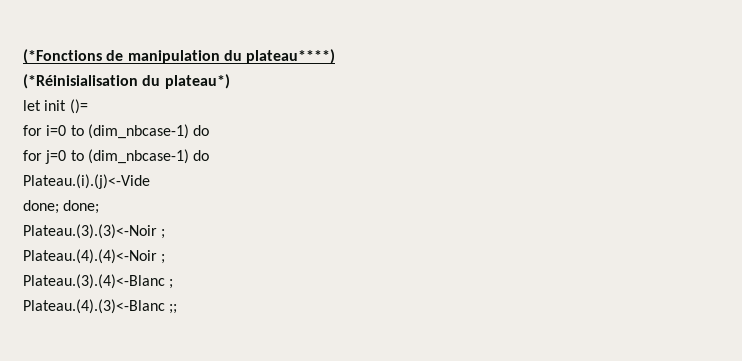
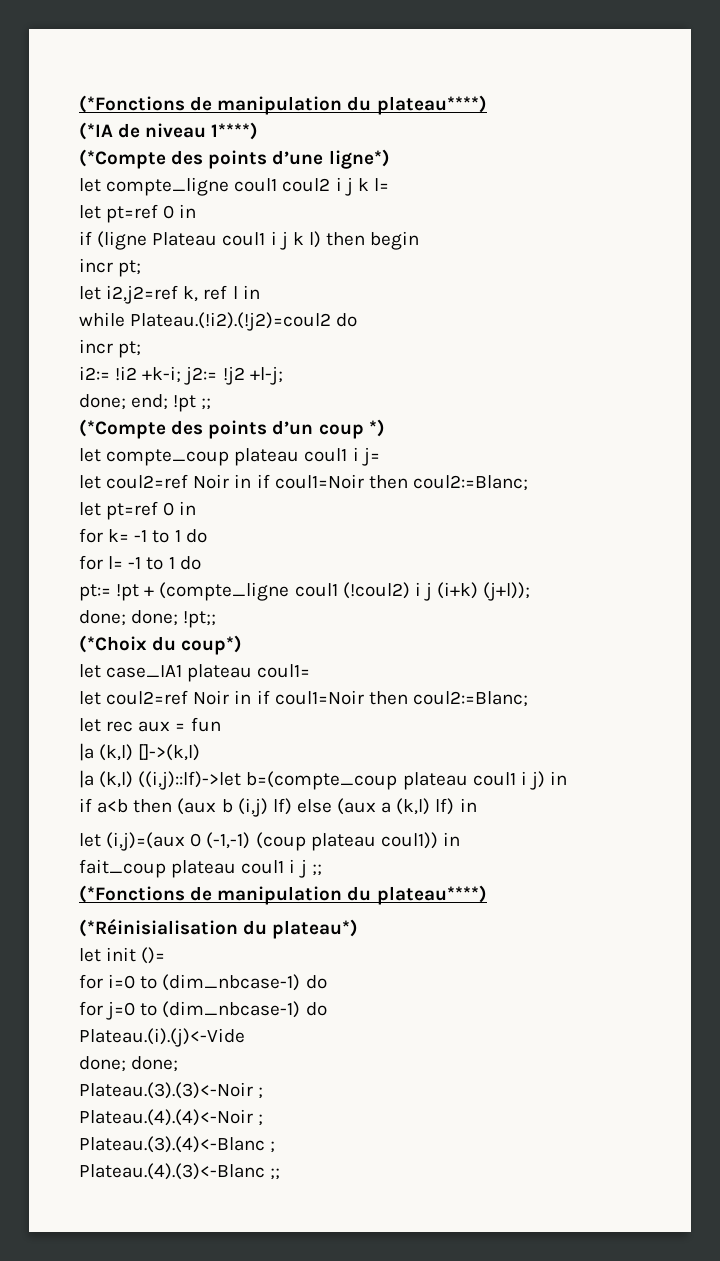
[23,49,336,64] (*Fonctions de manipulation du plateau****) -> [79,95,487,115] [79,122,259,140] [79,149,390,169] [79,177,389,196] [79,204,197,223] [79,231,420,250] [79,258,142,277] [79,285,260,304] [79,312,358,331] [79,339,142,358] [79,366,283,385] [79,394,212,412] [79,419,385,439] [79,447,380,466] [79,474,528,491] [79,501,197,520] [79,528,207,543] [79,555,201,570] [79,582,531,601] [79,610,217,628] [79,635,243,655] [79,664,311,682] [79,690,528,707] [79,717,221,732] [79,743,201,761] [79,770,568,790] [79,798,477,817] [79,832,460,851] [79,859,322,878] [79,885,487,905] (*Fonctions de manipulation du plateau****) // (*IA de niveau 1****) // (*Compte des points d’une ligne*) // let compte_ligne coul1 coul2 i j k l= // let pt=ref 0 in // if (ligne Plateau coul1 i j k l) then begin // incr pt; // let i2,j2=ref k, ref l in // while Plateau.(!i2).(!j2)=coul2 do // incr pt; // i2:= !i2 +k-i; j2:= !j2 +l-j; // done; end; !pt ;; // (*Compte des points d’un coup *) // let compte_coup plateau coul1 i j= // let coul2=ref Noir in if coul1=Noir then coul2:=Blanc; // let pt=ref 0 in // for k= -1 to 1 do // for l= -1 to 1 do // pt:= !pt + (compte_ligne coul1 (!coul2) i j (i+k) (j+l)); // done; done; !pt;; // (*Choix du coup*) // let case_IA1 plateau coul1= // let coul2=ref Noir in if coul1=Noir then coul2:=Blanc; // let rec aux = fun // |a (k,l) []->(k,l) // |a (k,l) ((i,j)::lf)->let b=(compte_coup plateau coul1 i j) in // if a<b then (aux b (i,j) lf) else (aux a (k,l) lf) in // let (i,j)=(aux 0 (-1,-1) (coup plateau coul1)) in // fait_coup plateau coul1 i j ;; // (*Fonctions de manipulation du plateau****)

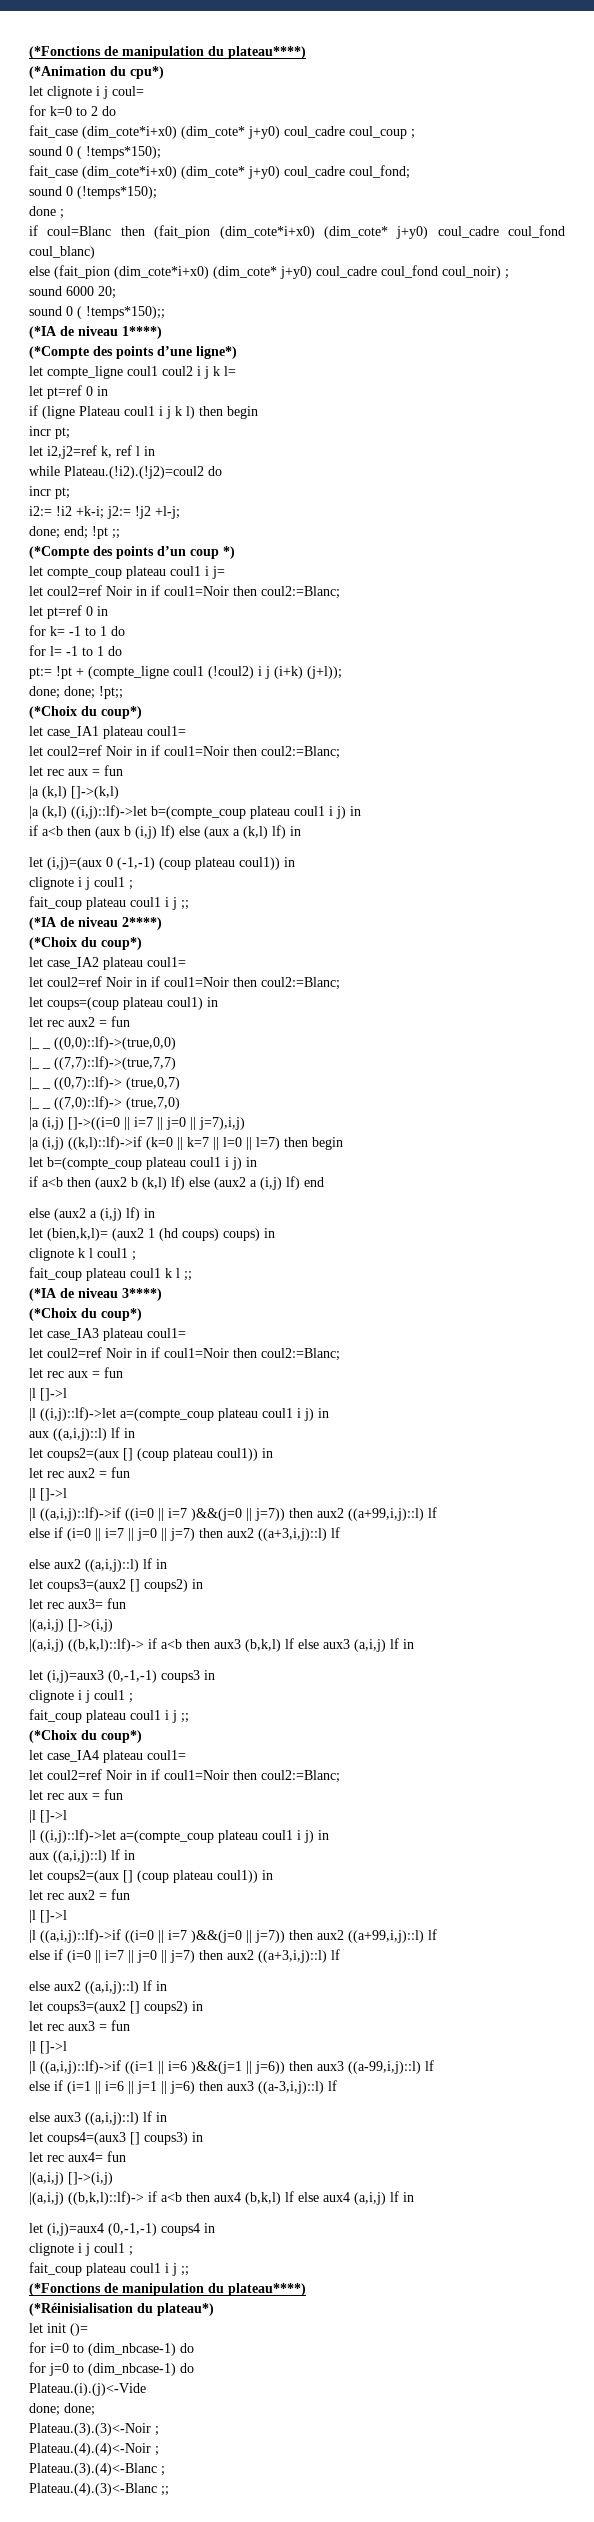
[79,95,487,115] (*Fonctions de manipulation du plateau****) -> [29,46,306,59] [29,66,164,79] [29,86,144,99] [29,105,116,116] [29,125,415,139] [29,146,161,159] [29,165,410,179] [29,186,157,199] [29,206,64,219] [29,225,565,239] [29,246,95,259] [29,265,509,279] [29,286,116,299] [29,306,165,319] (*Fonctions de manipulation du plateau****) // (*Animation du cpu*) // let clignote i j coul= // for k=0 to 2 do // fait_case (dim_cote*i+x0) (dim_cote* j+y0) coul_cadre coul_coup ; // sound 0 ( !temps*150); // fait_case (dim_cote*i+x0) (dim_cote* j+y0) coul_cadre coul_fond; // sound 0 (!temps*150); // done ; // if coul=Blanc then (fait_pion (dim_cote*i+x0) (dim_cote* j+y0) coul_cadre coul_fond coul_blanc) // else (fait_pion (dim_cote*i+x0) (dim_cote* j+y0) coul_cadre coul_fond coul_noir) ; // sound 6000 20; // sound 0 ( !temps*150);;
(460, 839) none -> [29,877,133,890] [29,896,189,910] [29,917,162,930] [29,937,142,950] [29,957,186,970] [29,976,340,990] [29,997,218,1010] [29,1016,130,1027] [29,1036,176,1050] [29,1056,176,1070] [29,1076,180,1090] [29,1096,180,1110] [29,1117,245,1130] [29,1136,343,1150] [29,1157,257,1170] [29,1176,324,1190] [29,1207,155,1221] [29,1228,275,1241] [29,1248,136,1261] [29,1267,192,1281] [29,1288,162,1301] [29,1308,142,1321] [29,1328,186,1341] [29,1347,340,1361] [29,1367,123,1378] [29,1388,67,1401] [29,1407,329,1421] [29,1427,135,1441] [29,1448,273,1461] [29,1467,130,1478] [29,1488,67,1501] [29,1507,437,1521] [29,1527,340,1541] [29,1558,167,1572] [29,1579,203,1592] [29,1598,126,1609] [29,1619,113,1632] [29,1638,414,1652] [29,1670,215,1683] [29,1690,133,1703] [29,1709,189,1723] [29,1730,142,1743] [29,1750,186,1763] [29,1769,340,1783] [29,1789,123,1800] [29,1810,67,1823] [29,1829,329,1843] [29,1849,135,1863] [29,1870,273,1883] [29,1889,130,1900] [29,1910,67,1923] [29,1929,437,1943] [29,1949,340,1963] [29,1980,167,1994] [29,2001,203,2014] [29,2020,130,2031] [29,2041,67,2054] [29,2060,434,2074] [29,2080,337,2094] [29,2111,167,2125] [29,2132,203,2145] [29,2151,126,2162] [29,2172,113,2185] [29,2191,414,2205] [29,2223,215,2236] [29,2243,133,2256] // clignote i j coul1 ; // fait_coup plateau coul1 i j ;; // (*IA de niveau 2****) // (*Choix du coup*) // let case_IA2 plateau coul1= // let coul2=ref Noir in if coul1=Noir then coul2:=Blanc; // let coups=(coup plateau coul1) in // let rec aux2 = fun // |_ _ ((0,0)::lf)->(true,0,0) // |_ _ ((7,7)::lf)->(true,7,7) // |_ _ ((0,7)::lf)-> (true,0,7) // |_ _ ((7,0)::lf)-> (true,7,0) // |a (i,j) []->((i=0 || i=7 || j=0 || j=7),i,j) // |a (i,j) ((k,l)::lf)->if (k=0 || k=7 || l=0 || l=7) then begin // let b=(compte_coup plateau coul1 i j) in // if a<b then (aux2 b (k,l) lf) else (aux2 a (i,j) lf) end // else (aux2 a (i,j) lf) in // let (bien,k,l)= (aux2 1 (hd coups) coups) in // clignote k l coul1 ; // fait_coup plateau coul1 k l ;; // (*IA de niveau 3****) // (*Choix du coup*) // let case_IA3 plateau coul1= // let coul2=ref Noir in if coul1=Noir then coul2:=Blanc; // let rec aux = fun // |l []->l // |l ((i,j)::lf)->let a=(compte_coup plateau coul1 i j) in // aux ((a,i,j)::l) lf in // let coups2=(aux [] (coup plateau coul1)) in // let rec aux2 = fun // |l []->l // |l ((a,i,j)::lf)->if ((i=0 || i=7 )&&(j=0 || j=7)) then aux2 ((a+99,i,j)::l) lf // else if (i=0 || i=7 || j=0 || j=7) then aux2 ((a+3,i,j)::l) lf // else aux2 ((a,i,j)::l) lf in // let coups3=(aux2 [] coups2) in // let rec aux3= fun // |(a,i,j) []->(i,j) // |(a,i,j) ((b,k,l)::lf)-> if a<b then aux3 (b,k,l) lf else aux3 (a,i,j) lf in // let (i,j)=aux3 (0,-1,-1) coups3 in // clignote i j coul1 ; // fait_coup plateau coul1 i j ;; // (*Choix du coup*) // let case_IA4 plateau coul1= // let coul2=ref Noir in if coul1=Noir then coul2:=Blanc; // let rec aux = fun // |l []->l // |l ((i,j)::lf)->let a=(compte_coup plateau coul1 i j) in // aux ((a,i,j)::l) lf in // let coups2=(aux [] (coup plateau coul1)) in // let rec aux2 = fun // |l []->l // |l ((a,i,j)::lf)->if ((i=0 || i=7 )&&(j=0 || j=7)) then aux2 ((a+99,i,j)::l) lf // else if (i=0 || i=7 || j=0 || j=7) then aux2 ((a+3,i,j)::l) lf // else aux2 ((a,i,j)::l) lf in // let coups3=(aux2 [] coups2) in // let rec aux3 = fun // |l []->l // |l ((a,i,j)::lf)->if ((i=1 || i=6 )&&(j=1 || j=6)) then aux3 ((a-99,i,j)::l) lf // else if (i=1 || i=6 || j=1 || j=6) then aux3 ((a-3,i,j)::l) lf // else aux3 ((a,i,j)::l) lf in // let coups4=(aux3 [] coups3) in // let rec aux4= fun // |(a,i,j) []->(i,j) // |(a,i,j) ((b,k,l)::lf)-> if a<b then aux4 (b,k,l) lf else aux4 (a,i,j) lf in // let (i,j)=aux4 (0,-1,-1) coups4 in // clignote i j coul1 ;

